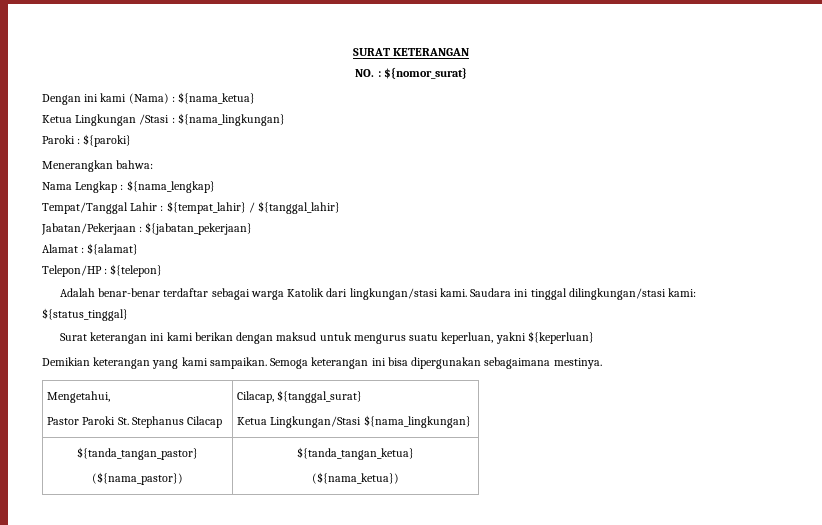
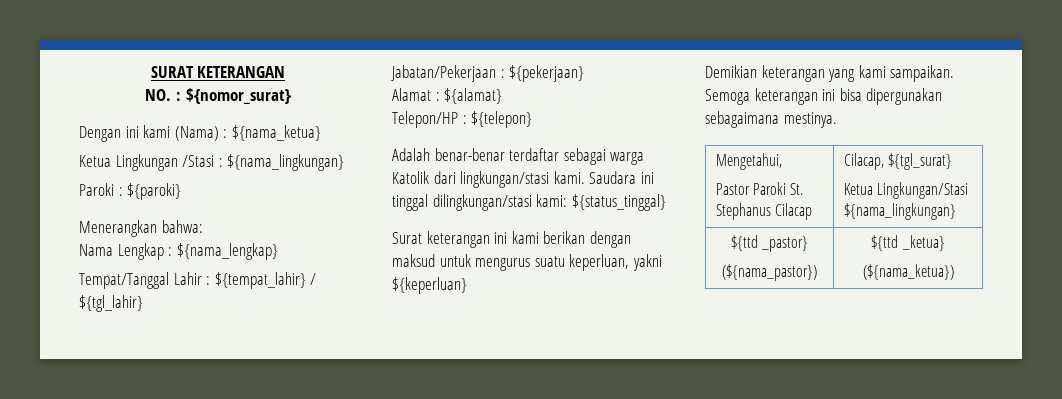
[258,201,341,214] ${tanggal_lahir} -> [79,295,143,312] ${tgl_lahir}
[145,222,253,235] ${jabatan_pekerjaan} -> [509,65,585,82] ${pekerjaan}
[277,390,363,403] ${tanggal_surat} -> [888,153,953,170] ${tgl_surat}
[77,447,198,460] ${tanda_tangan_pastor} -> [730,235,809,252] ${ttd _pastor}
[297,447,414,460] ${tanda_tangan_ketua} -> [871,235,945,251] ${ttd _ketua}

